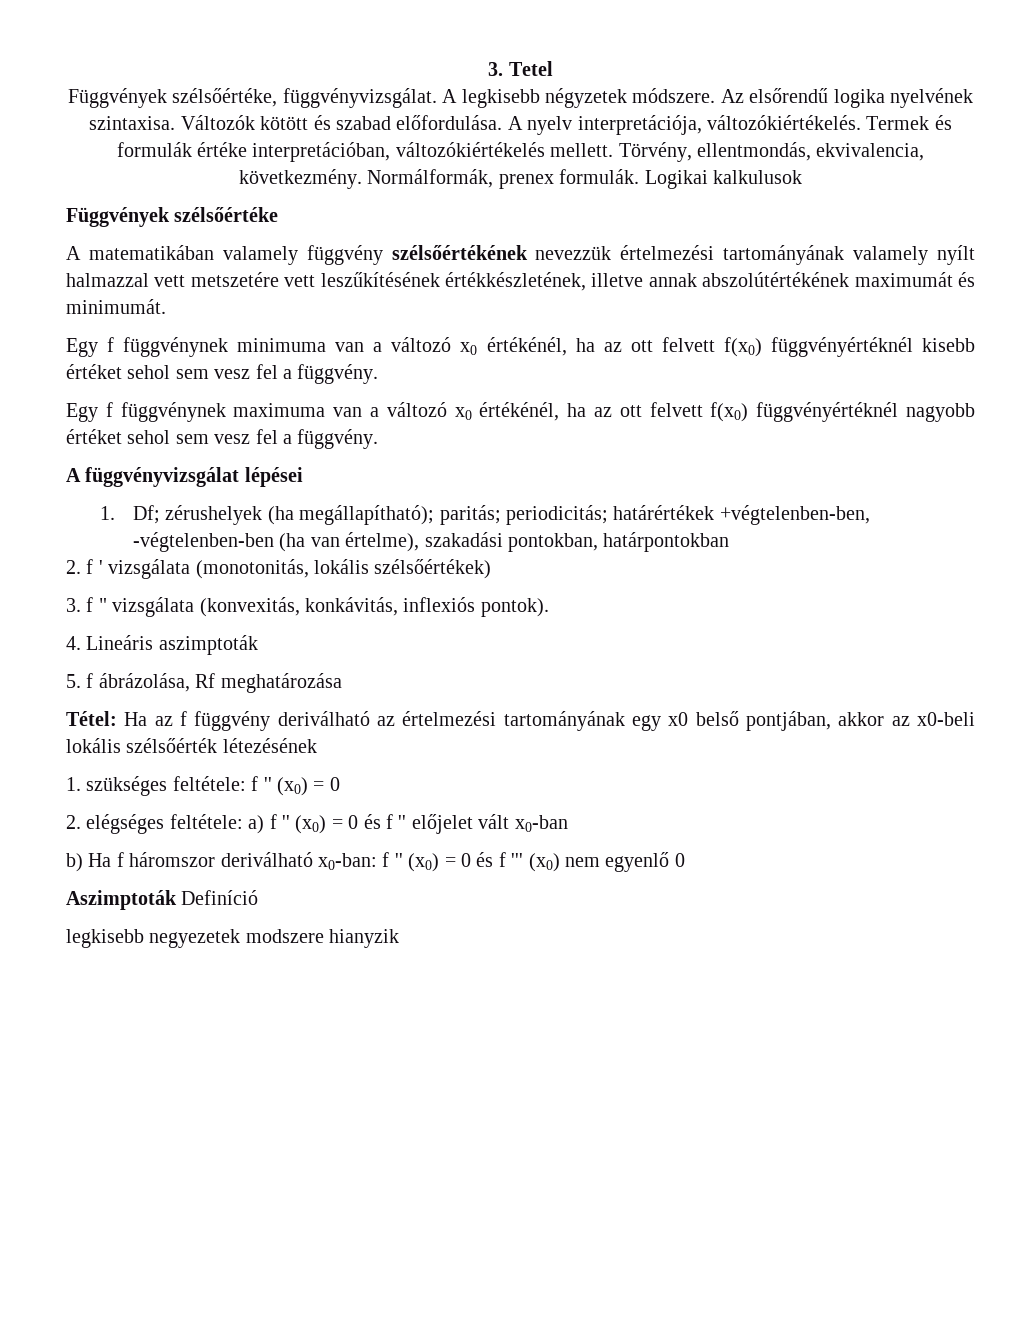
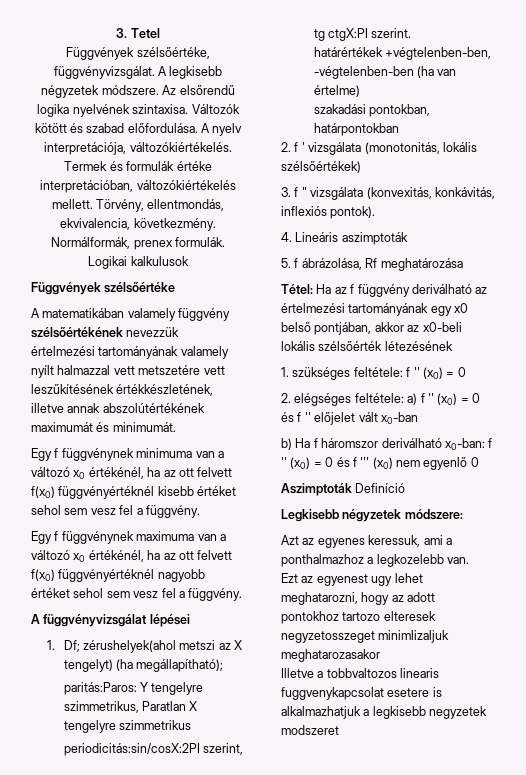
[165,505,608,525] zérushelyek (ha megállapítható); paritás; periodicitás; -> [82,640,243,653] [63,659,224,672] [63,682,204,695] [63,701,198,713] [63,720,191,733] [63,743,243,756] [313,28,412,41] zérushelyek(ahol metszi az X tengelyt) (ha megállapítható); // paritás:Paros: Y tengelyre szimmetrikus, Paratlan X tengelyre szimmetrikus // periodicitás:sin/cosX:2PI szerint, tg ctgX:PI szerint. //
[345,532,420,552] értelme), -> [313,85,360,97] értelme) //
[66,929,400,948] legkisebb negyezetek modszere hianyzik -> [281,509,463,522] [281,535,452,548] [281,554,470,567] [281,573,423,586] [281,592,436,605] [281,611,436,624] [281,630,450,643] [281,649,380,662] [281,668,440,678] [281,687,442,700] [281,706,488,719] [281,725,339,735] Legkisebb négyzetek módszere: // Azt az egyenes keressuk, ami a ponthalmazhoz a legkozelebb van. // Ezt az egyenest ugy lehet meghatarozni, hogy az adott pontokhoz tartozo elteresek negyzetosszeget minimlizaljuk meghatarozasakor // Illetve a tobbvaltozos linearis fuggvenykapcsolat esetere is alkalmazhatjuk a legkisebb negyzetek modszeret

